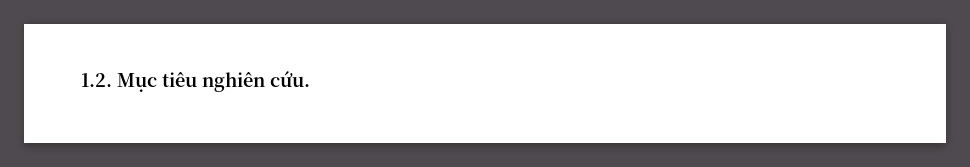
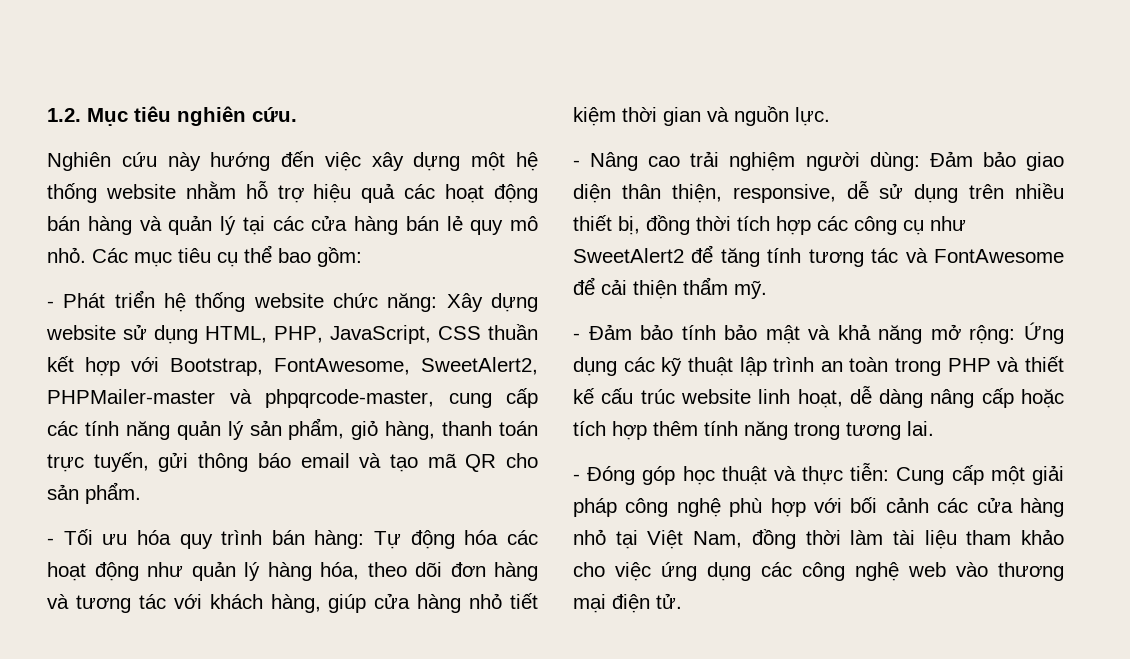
(310, 79) none -> [47,151,538,171] [47,181,539,203] [47,215,538,235] [47,245,362,267] [47,290,538,312] [46,324,538,344] [47,356,538,376] [47,388,538,408] [47,418,538,440] [47,452,538,472] [47,482,141,504] [47,529,538,549] [47,561,538,581] [47,593,538,613] [573,106,830,126] [573,151,1064,171] [573,181,1064,203] [573,215,966,235] [573,245,1064,267] [573,277,767,299] [573,322,1064,344] [573,356,1064,376] [573,386,1064,408] [573,421,934,440] [573,463,1064,485] [573,497,1064,517] [573,529,1064,549] [573,562,1064,581] [573,593,682,613] // Nghiên cứu này hướng đến việc xây dựng một hệ thống website nhằm hỗ trợ hiệu quả các hoạt động bán hàng và quản lý tại các cửa hàng bán lẻ quy mô nhỏ. Các mục tiêu cụ thể bao gồm: // - Phát triển hệ thống website chức năng: Xây dựng website sử dụng HTML, PHP, JavaScript, CSS thuần kết hợp với Bootstrap, FontAwesome, SweetAlert2, PHPMailer-master và phpqrcode-master, cung cấp các tính năng quản lý sản phẩm, giỏ hàng, thanh toán trực tuyến, gửi thông báo email và tạo mã QR cho sản phẩm. // - Tối ưu hóa quy trình bán hàng: Tự động hóa các hoạt động như quản lý hàng hóa, theo dõi đơn hàng và tương tác với khách hàng, giúp cửa hàng nhỏ tiết kiệm thời gian và nguồn lực. // - Nâng cao trải nghiệm người dùng: Đảm bảo giao diện thân thiện, responsive, dễ sử dụng trên nhiều thiết bị, đồng thời tích hợp các công cụ như SweetAlert2 để tăng tính tương tác và FontAwesome để cải thiện thẩm mỹ. // - Đảm bảo tính bảo mật và khả năng mở rộng: Ứng dụng các kỹ thuật lập trình an toàn trong PHP và thiết kế cấu trúc website linh hoạt, dễ dàng nâng cấp hoặc tích hợp thêm tính năng trong tương lai. // - Đóng góp học thuật và thực tiễn: Cung cấp một giải pháp công nghệ phù hợp với bối cảnh các cửa hàng nhỏ tại Việt Nam, đồng thời làm tài liệu tham khảo cho việc ứng dụng các công nghệ web vào thương mại điện tử.

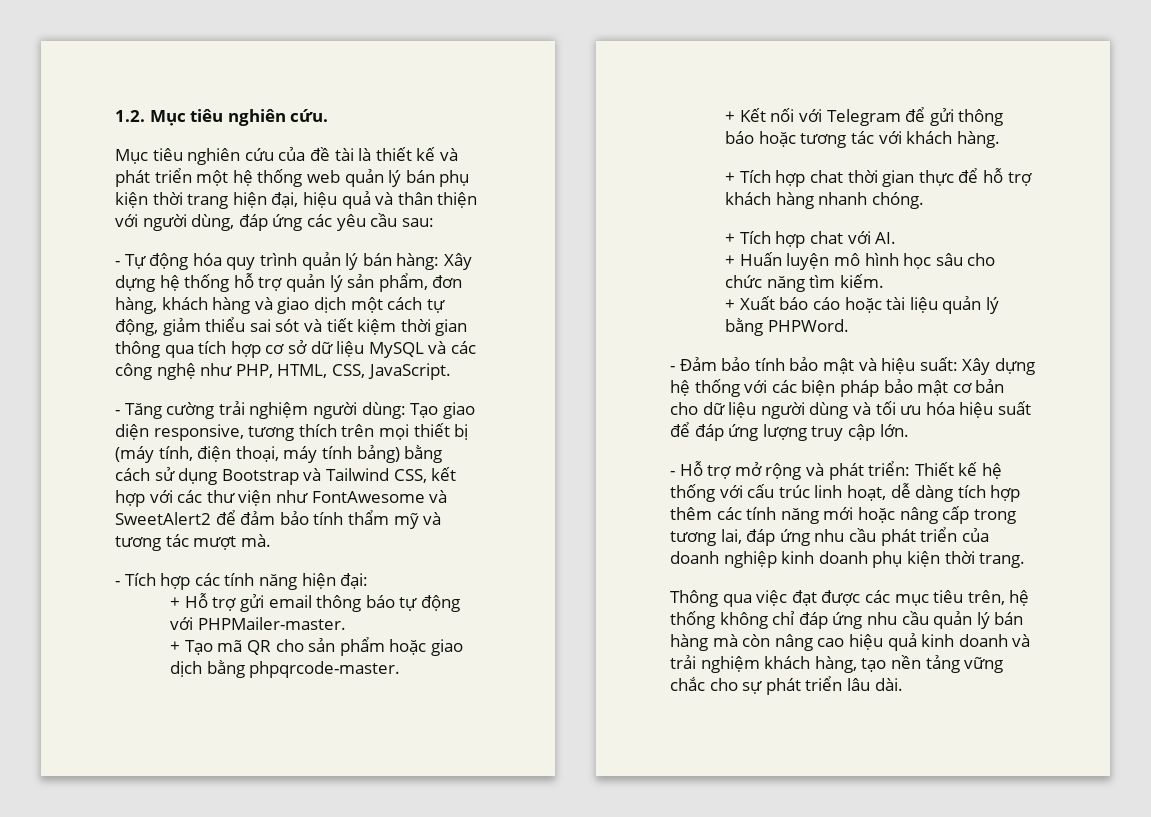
[47,151,538,171] [47,181,539,203] [47,215,538,235] [47,245,362,267] [47,290,538,312] [46,324,538,344] [47,356,538,376] [47,388,538,408] [47,418,538,440] [47,452,538,472] [47,482,141,504] [47,529,538,549] [47,561,538,581] [47,593,538,613] [573,106,830,126] [573,151,1064,171] [573,181,1064,203] [573,215,966,235] [573,245,1064,267] [573,277,767,299] Nghiên cứu này hướng đến việc xây dựng một hệ thống website nhằm hỗ trợ hiệu quả các hoạt động bán hàng và quản lý tại các cửa hàng bán lẻ quy mô nhỏ. Các mục tiêu cụ thể bao gồm: // - Phát triển hệ thống website chức năng: Xây dựng website sử dụng HTML, PHP, JavaScript, CSS thuần kết hợp với Bootstrap, FontAwesome, SweetAlert2, PHPMailer-master và phpqrcode-master, cung cấp các tính năng quản lý sản phẩm, giỏ hàng, thanh toán trực tuyến, gửi thông báo email và tạo mã QR cho sản phẩm. // - Tối ưu hóa quy trình bán hàng: Tự động hóa các hoạt động như quản lý hàng hóa, theo dõi đơn hàng và tương tác với khách hàng, giúp cửa hàng nhỏ tiết kiệm thời gian và nguồn lực. // - Nâng cao trải nghiệm người dùng: Đảm bảo giao diện thân thiện, responsive, dễ sử dụng trên nhiều thiết bị, đồng thời tích hợp các công cụ như SweetAlert2 để tăng tính tương tác và FontAwesome để cải thiện thẩm mỹ. -> [115,147,458,165] [115,168,470,187] [115,191,478,209] [115,213,434,231] [115,252,472,270] [115,273,463,292] [115,297,445,314] [115,317,468,336] [115,340,476,358] [115,363,451,380] [115,401,475,419] [115,423,469,441] [115,445,443,463] [115,467,457,485] [115,490,448,507] [115,510,442,529] [115,534,271,551] [115,573,369,590] [170,593,460,612] [170,617,346,630] [170,637,463,656] [170,660,401,678] [725,107,1004,126] [725,131,1000,148] [725,168,1032,187] [725,192,924,209] [725,231,897,248] [725,252,996,270] [725,274,884,292] [725,296,999,314] [725,318,849,336] Mục tiêu nghiên cứu của đề tài là thiết kế và phát triển một hệ thống web quản lý bán phụ kiện thời trang hiện đại, hiệu quả và thân thiện với người dùng, đáp ứng các yêu cầu sau: // - Tự động hóa quy trình quản lý bán hàng: Xây dựng hệ thống hỗ trợ quản lý sản phẩm, đơn hàng, khách hàng và giao dịch một cách tự động, giảm thiểu sai sót và tiết kiệm thời gian thông qua tích hợp cơ sở dữ liệu MySQL và các công nghệ như PHP, HTML, CSS, JavaScript. // - Tăng cường trải nghiệm người dùng: Tạo giao diện responsive, tương thích trên mọi thiết bị (máy tính, điện thoại, máy tính bảng) bằng cách sử dụng Bootstrap và Tailwind CSS, kết hợp với các thư viện như FontAwesome và SweetAlert2 để đảm bảo tính thẩm mỹ và tương tác mượt mà. // - Tích hợp các tính năng hiện đại: // + Hỗ trợ gửi email thông báo tự động với PHPMailer-master. // + Tạo mã QR cho sản phẩm hoặc giao dịch bằng phpqrcode-master. // + Kết nối với Telegram để gửi thông báo hoặc tương tác với khách hàng. // + Tích hợp chat thời gian thực để hỗ trợ khách hàng nhanh chóng. // + Tích hợp chat với AI. // + Huấn luyện mô hình học sâu cho chức năng tìm kiếm. // + Xuất báo cáo hoặc tài liệu quản lý bằng PHPWord.
[837,322,1064,344] [573,356,1064,376] [573,388,595,404] khả năng mở rộng: Ứng dụng các kỹ thuật lập trình an toàn trong PHP và thiết kế -> [881,357,1035,375] [670,379,1005,397] [670,401,1031,419] [670,422,909,441] [670,461,1002,480] [670,484,743,502] hiệu suất: Xây dựng hệ thống với các biện pháp bảo mật cơ bản cho dữ liệu người dùng và tối ưu hóa hiệu suất để đáp ứng lượng truy cập lớn. // - Hỗ trợ mở rộng và phát triển: Thiết kế hệ thống với
[680,389,751,404] website -> (810, 491) none
[930,388,1064,408] nâng cấp hoặc -> (954, 493) none
[704,421,934,440] [573,463,1064,485] [573,497,1064,517] [573,529,1064,549] [573,562,1064,581] [573,593,682,613] tính năng trong tương lai. // - Đóng góp học thuật và thực tiễn: Cung cấp một giải pháp công nghệ phù hợp với bối cảnh các cửa hàng nhỏ tại Việt Nam, đồng thời làm tài liệu tham khảo cho việc ứng dụng các công nghệ web vào thương mại điện tử. -> [716,506,1016,524] [670,527,989,546] [670,551,1026,568] [670,590,1030,607] [670,611,1024,629] [670,633,1031,651] [670,655,1004,673] [670,676,903,695] các tính năng mới hoặc nâng cấp trong tương lai, đáp ứng nhu cầu phát triển của doanh nghiệp kinh doanh phụ kiện thời trang. // Thông qua việc đạt được các mục tiêu trên, hệ thống không chỉ đáp ứng nhu cầu quản lý bán hàng mà còn nâng cao hiệu quả kinh doanh và trải nghiệm khách hàng, tạo nền tảng vững chắc cho sự phát triển lâu dài.

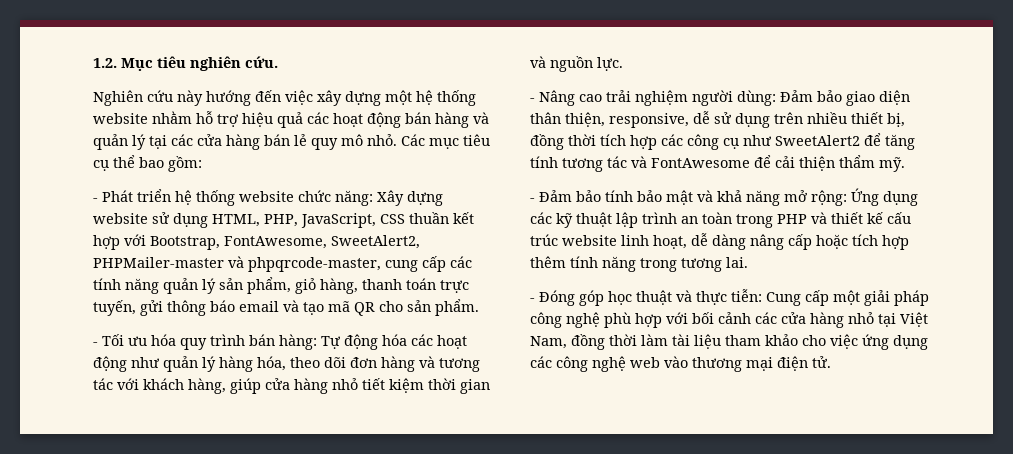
[115,147,458,165] [115,168,470,187] [115,191,478,209] [115,213,434,231] [115,252,472,270] [115,273,463,292] [115,297,445,314] [115,317,468,336] [115,340,476,358] [115,363,451,380] [115,402,215,419] Mục tiêu nghiên cứu của đề tài là thiết kế và phát triển một hệ thống web quản lý bán phụ kiện thời trang hiện đại, hiệu quả và thân thiện với người dùng, đáp ứng các yêu cầu sau: // - Tự động hóa quy trình quản lý bán hàng: Xây dựng hệ thống hỗ trợ quản lý sản phẩm, đơn hàng, khách hàng và giao dịch một cách tự động, giảm thiểu sai sót và tiết kiệm thời gian thông qua tích hợp cơ sở dữ liệu MySQL và các công nghệ như PHP, HTML, CSS, JavaScript. // - Tăng cường -> [93,90,476,106] [93,111,489,128] [93,134,490,150] [93,155,202,172] [93,189,443,206] [93,212,474,228] [93,234,420,250] [93,256,472,272] [93,277,469,294] [93,299,479,316] [93,334,467,350] [93,356,480,372] [93,378,490,394] [530,56,623,72] [530,90,602,106] Nghiên cứu này hướng đến việc xây dựng một hệ thống website nhằm hỗ trợ hiệu quả các hoạt động bán hàng và quản lý tại các cửa hàng bán lẻ quy mô nhỏ. Các mục tiêu cụ thể bao gồm: // - Phát triển hệ thống website chức năng: Xây dựng website sử dụng HTML, PHP, JavaScript, CSS thuần kết hợp với Bootstrap, FontAwesome, SweetAlert2, PHPMailer-master và phpqrcode-master, cung cấp các tính năng quản lý sản phẩm, giỏ hàng, thanh toán trực tuyến, gửi thông báo email và tạo mã QR cho sản phẩm. // - Tối ưu hóa quy trình bán hàng: Tự động hóa các hoạt động như quản lý hàng hóa, theo dõi đơn hàng và tương tác với khách hàng, giúp cửa hàng nhỏ tiết kiệm thời gian và nguồn lực. // - Nâng cao
[410,402,475,419] [115,423,469,441] [115,445,443,463] [115,467,457,485] [115,490,448,507] [115,510,442,529] [115,534,271,551] [115,573,369,590] [170,593,460,612] [170,617,346,630] [170,637,463,656] [170,660,401,678] [725,107,1004,126] [725,131,1000,148] [725,168,1032,187] [725,192,924,209] [725,231,897,248] [725,252,996,270] [725,274,884,292] [725,296,999,314] [725,318,849,336] Tạo giao diện responsive, tương thích trên mọi thiết bị (máy tính, điện thoại, máy tính bảng) bằng cách sử dụng Bootstrap và Tailwind CSS, kết hợp với các thư viện như FontAwesome và SweetAlert2 để đảm bảo tính thẩm mỹ và tương tác mượt mà. // - Tích hợp các tính năng hiện đại: // + Hỗ trợ gửi email thông báo tự động với PHPMailer-master. // + Tạo mã QR cho sản phẩm hoặc giao dịch bằng phpqrcode-master. // + Kết nối với Telegram để gửi thông báo hoặc tương tác với khách hàng. // + Tích hợp chat thời gian thực để hỗ trợ khách hàng nhanh chóng. // + Tích hợp chat với AI. // + Huấn luyện mô hình học sâu cho chức năng tìm kiếm. // + Xuất báo cáo hoặc tài liệu quản lý bằng PHPWord. -> [780,90,910,106] [530,111,905,128] [530,133,915,150] [530,155,905,172] Đảm bảo giao diện thân thiện, responsive, dễ sử dụng trên nhiều thiết bị, đồng thời tích hợp các công cụ như SweetAlert2 để tăng tính tương tác và FontAwesome để cải thiện thẩm mỹ.
[881,357,1035,375] [670,379,1005,397] [670,401,1031,419] [670,422,909,441] [670,461,1002,480] [670,484,743,502] hiệu suất: Xây dựng hệ thống với các biện pháp bảo mật cơ bản cho dữ liệu người dùng và tối ưu hóa hiệu suất để đáp ứng lượng truy cập lớn. // - Hỗ trợ mở rộng và phát triển: Thiết kế hệ thống với -> [717,188,918,206] [530,212,883,228] khả năng mở rộng: Ứng dụng các kỹ thuật lập trình an toàn trong PHP và thiết kế
(810, 491) none -> [562,235,617,246] website
(954, 493) none -> [750,234,848,250] nâng cấp hoặc
[716,506,1016,524] [670,527,989,546] [670,551,1026,568] [670,590,1030,607] [670,611,1024,629] [670,633,1031,651] [670,655,1004,673] [670,676,903,695] các tính năng mới hoặc nâng cấp trong tương lai, đáp ứng nhu cầu phát triển của doanh nghiệp kinh doanh phụ kiện thời trang. // Thông qua việc đạt được các mục tiêu trên, hệ thống không chỉ đáp ứng nhu cầu quản lý bán hàng mà còn nâng cao hiệu quả kinh doanh và trải nghiệm khách hàng, tạo nền tảng vững chắc cho sự phát triển lâu dài. -> [570,256,748,272] [530,289,929,306] [530,312,928,328] [530,334,928,350] [530,356,831,372] tính năng trong tương lai. // - Đóng góp học thuật và thực tiễn: Cung cấp một giải pháp công nghệ phù hợp với bối cảnh các cửa hàng nhỏ tại Việt Nam, đồng thời làm tài liệu tham khảo cho việc ứng dụng các công nghệ web vào thương mại điện tử.

